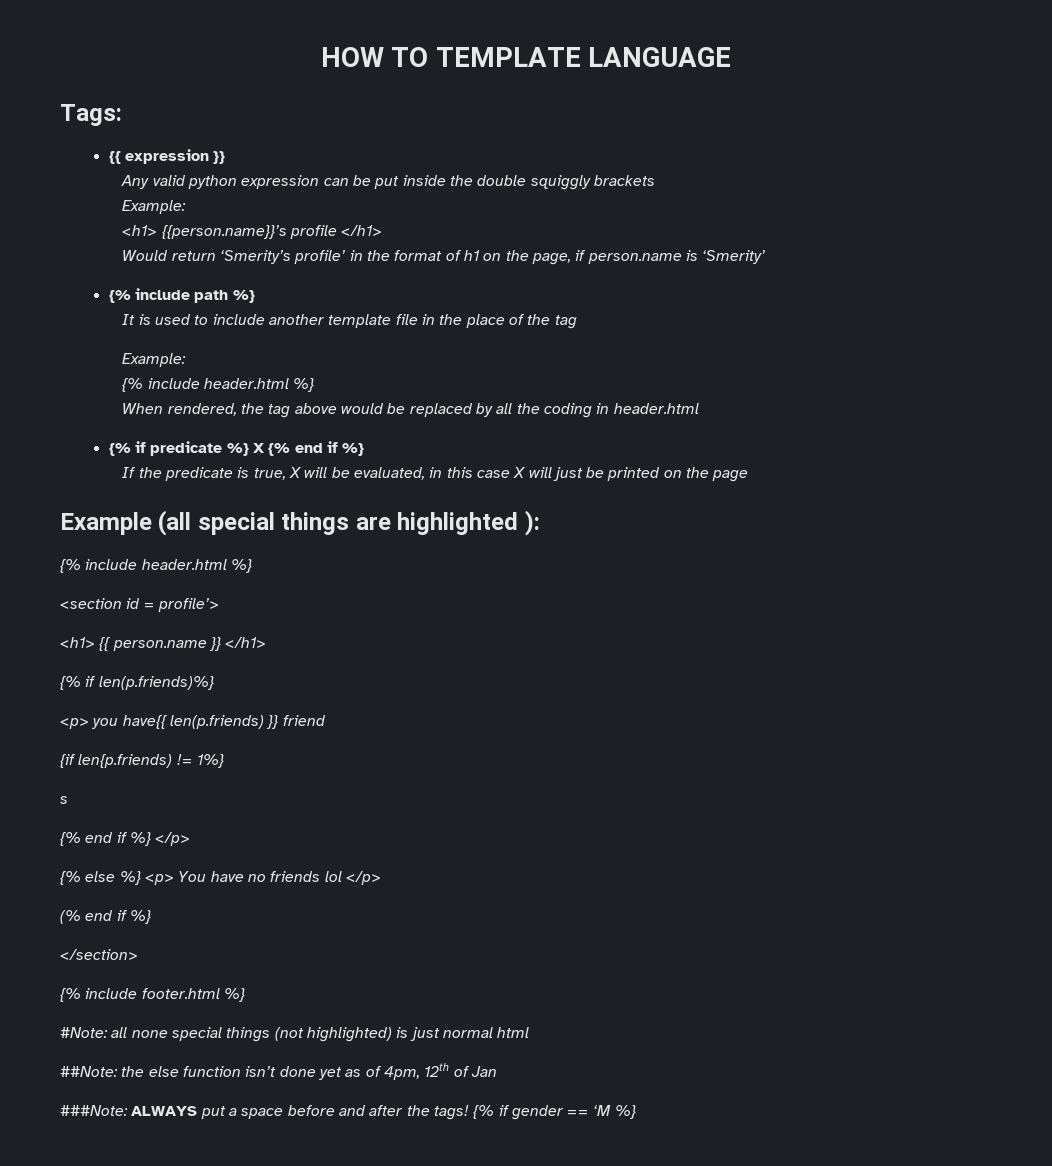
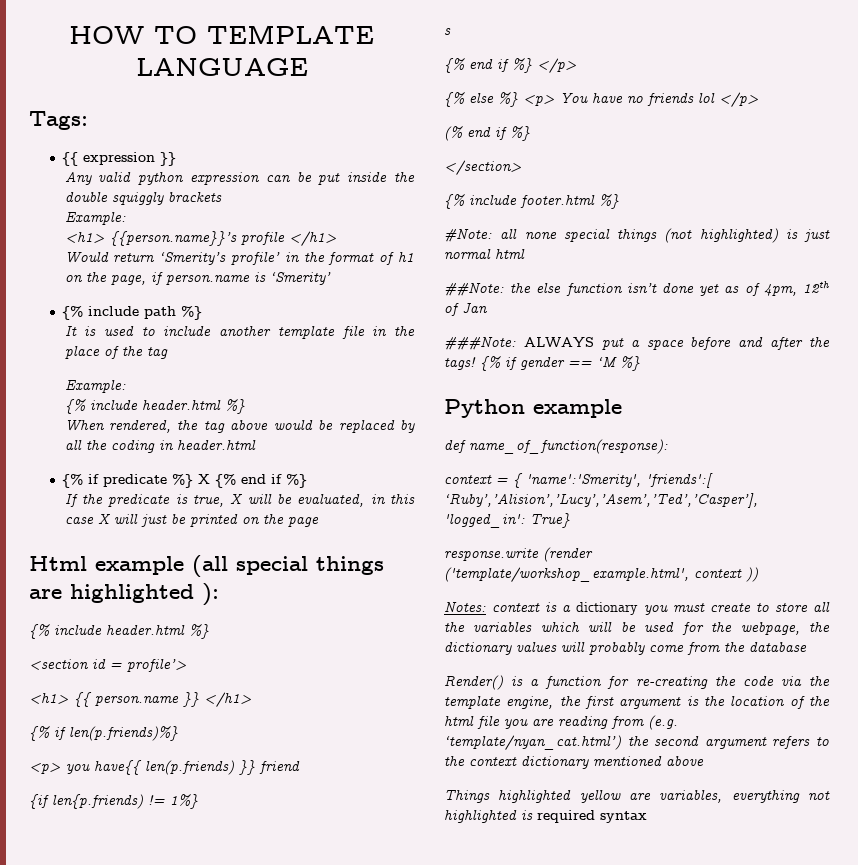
[60,512,152,535] Example -> [29,556,184,575] Html example
(636, 1112) none -> [444,399,622,418] [444,439,668,454] [444,473,713,488] [444,493,758,508] [444,513,570,528] [444,547,593,562] [444,567,758,582] [444,601,830,615] [444,622,831,635] [444,642,807,655] [444,675,830,690] [444,696,830,709] [444,715,678,730] [444,735,829,750] [444,756,704,769] [444,790,830,803] [444,810,647,823] // Python example // def name_of_function(response): // context = { 'name':'Smerity', 'friends':[ ‘Ruby’,’Alision’,’Lucy’,’Asem’,’Ted’,’Casper’], 'logged_in': True} // response.write (render ('template/workshop_example.html', context )) // Notes: context is a dictionary you must create to store all the variables which will be used for the webpage, the dictionary values will probably come from the database // Render() is a function for re-creating the code via the template engine, the first argument is the location of the html file you are reading from (e.g. ‘template/nyan_cat.html’) the second argument refers to the context dictionary mentioned above // Things highlighted yellow are variables, everything not highlighted is required syntax

